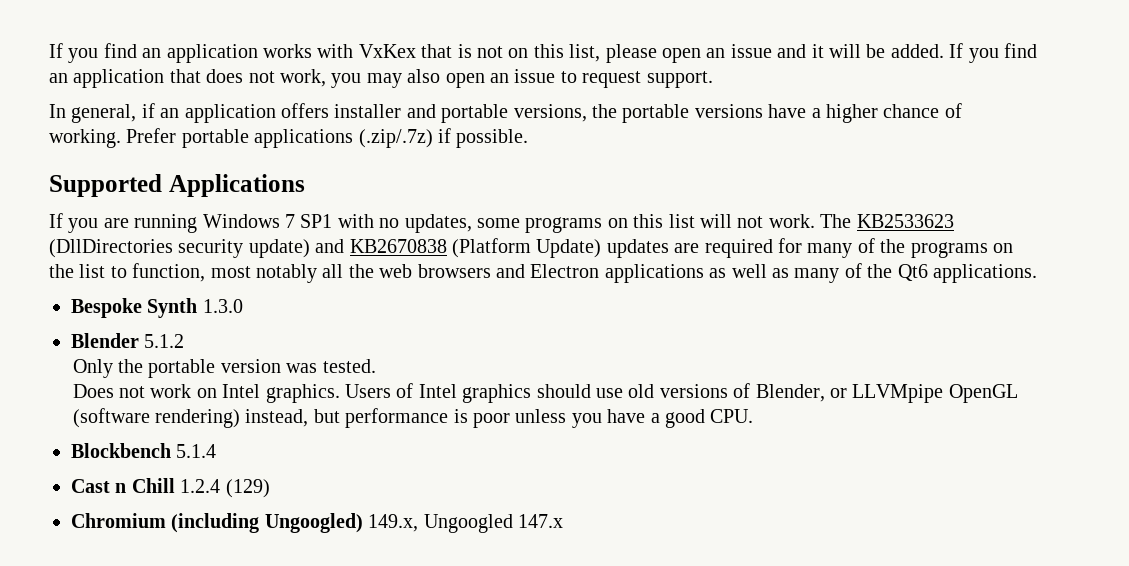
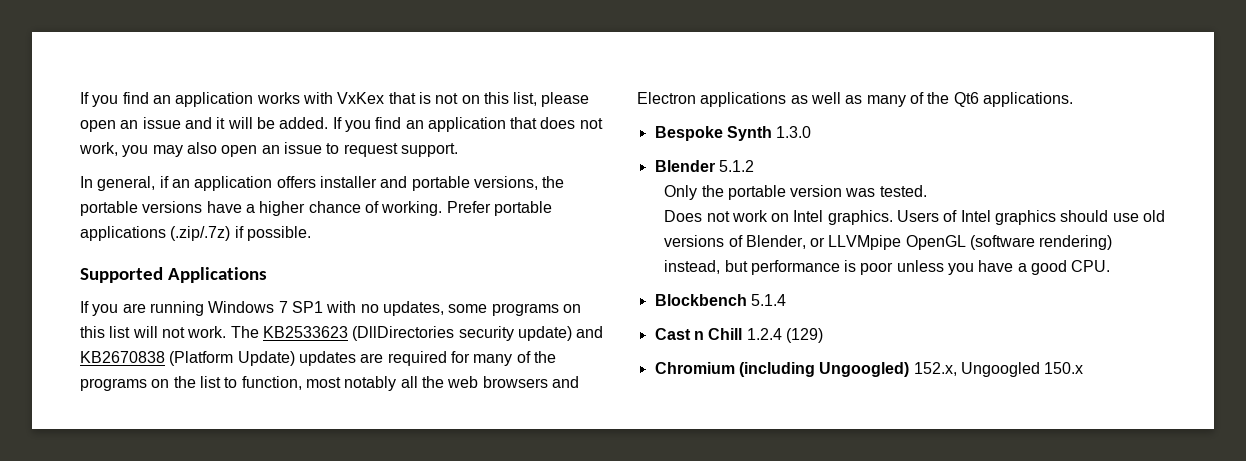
[368,514,563,533] 149.x, Ungoogled 147.x -> [913,362,1084,377] 152.x, Ungoogled 150.x

